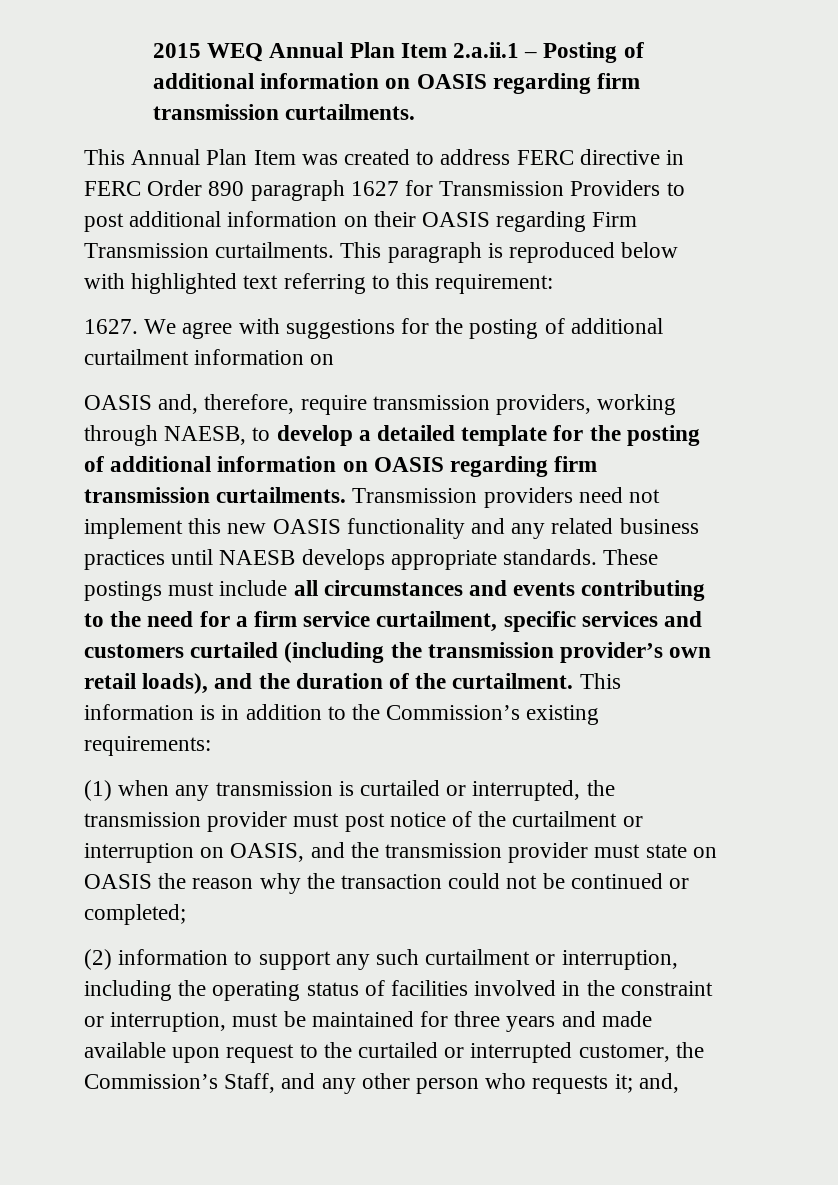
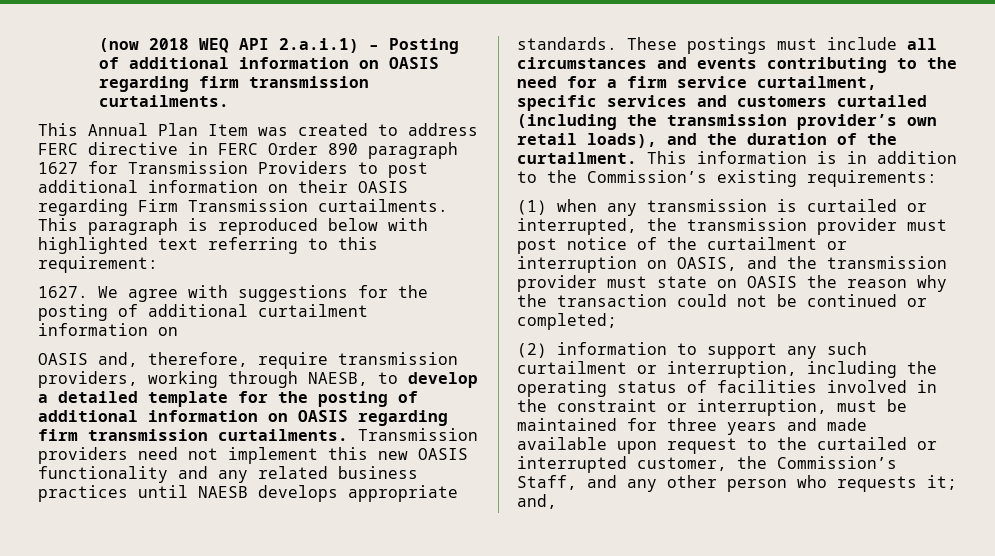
[153,42,520,62] 2015 WEQ Annual Plan Item 2.a.ii.1 -> [98,38,359,53] (now 2018 WEQ API 2.a.i.1)

